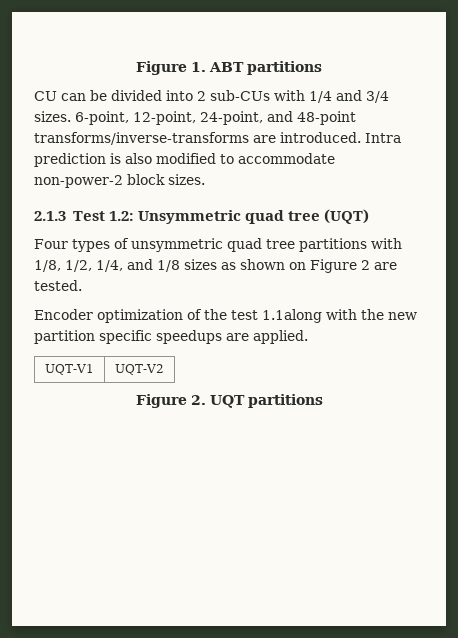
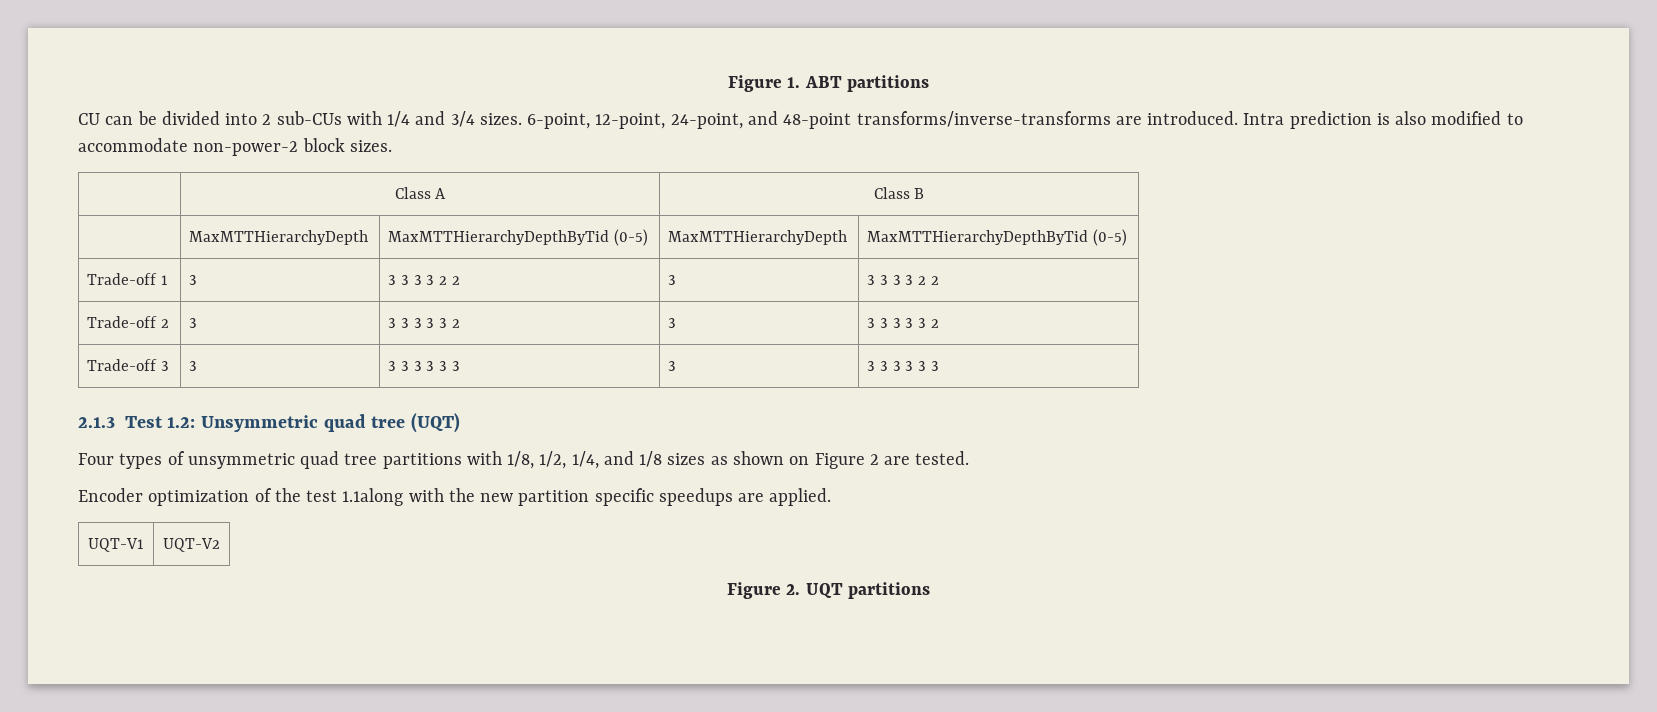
(205, 179) none -> [394,187,447,199] [873,187,925,199] [189,230,369,245] [388,229,648,246] [668,230,848,245] [867,229,1127,246] [87,273,168,285] [189,275,198,285] [388,275,460,285] [668,275,677,285] [867,275,939,285] [87,316,169,328] [189,318,198,328] [388,318,460,328] [668,318,677,328] [867,318,939,328] [87,359,169,371] [189,361,198,371] [388,361,460,371] [668,361,677,371] [867,361,939,371] // | Class A | Class B // | MaxMTTHierarchyDepth | MaxMTTHierarchyDepthByTid (0-5) | MaxMTTHierarchyDepth | MaxMTTHierarchyDepthByTid (0-5) // Trade-off 1 | 3 | 3 3 3 3 2 2 | 3 | 3 3 3 3 2 2 // Trade-off 2 | 3 | 3 3 3 3 3 2 | 3 | 3 3 3 3 3 2 // Trade-off 3 | 3 | 3 3 3 3 3 3 | 3 | 3 3 3 3 3 3

